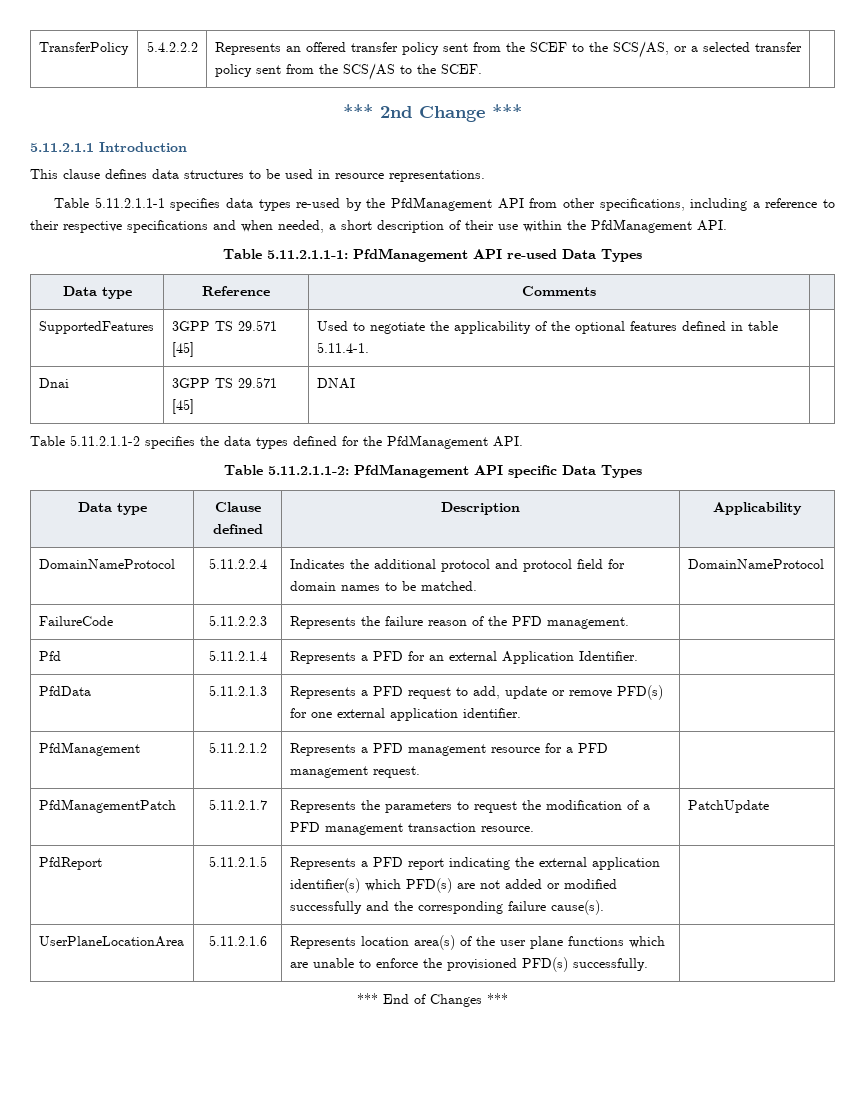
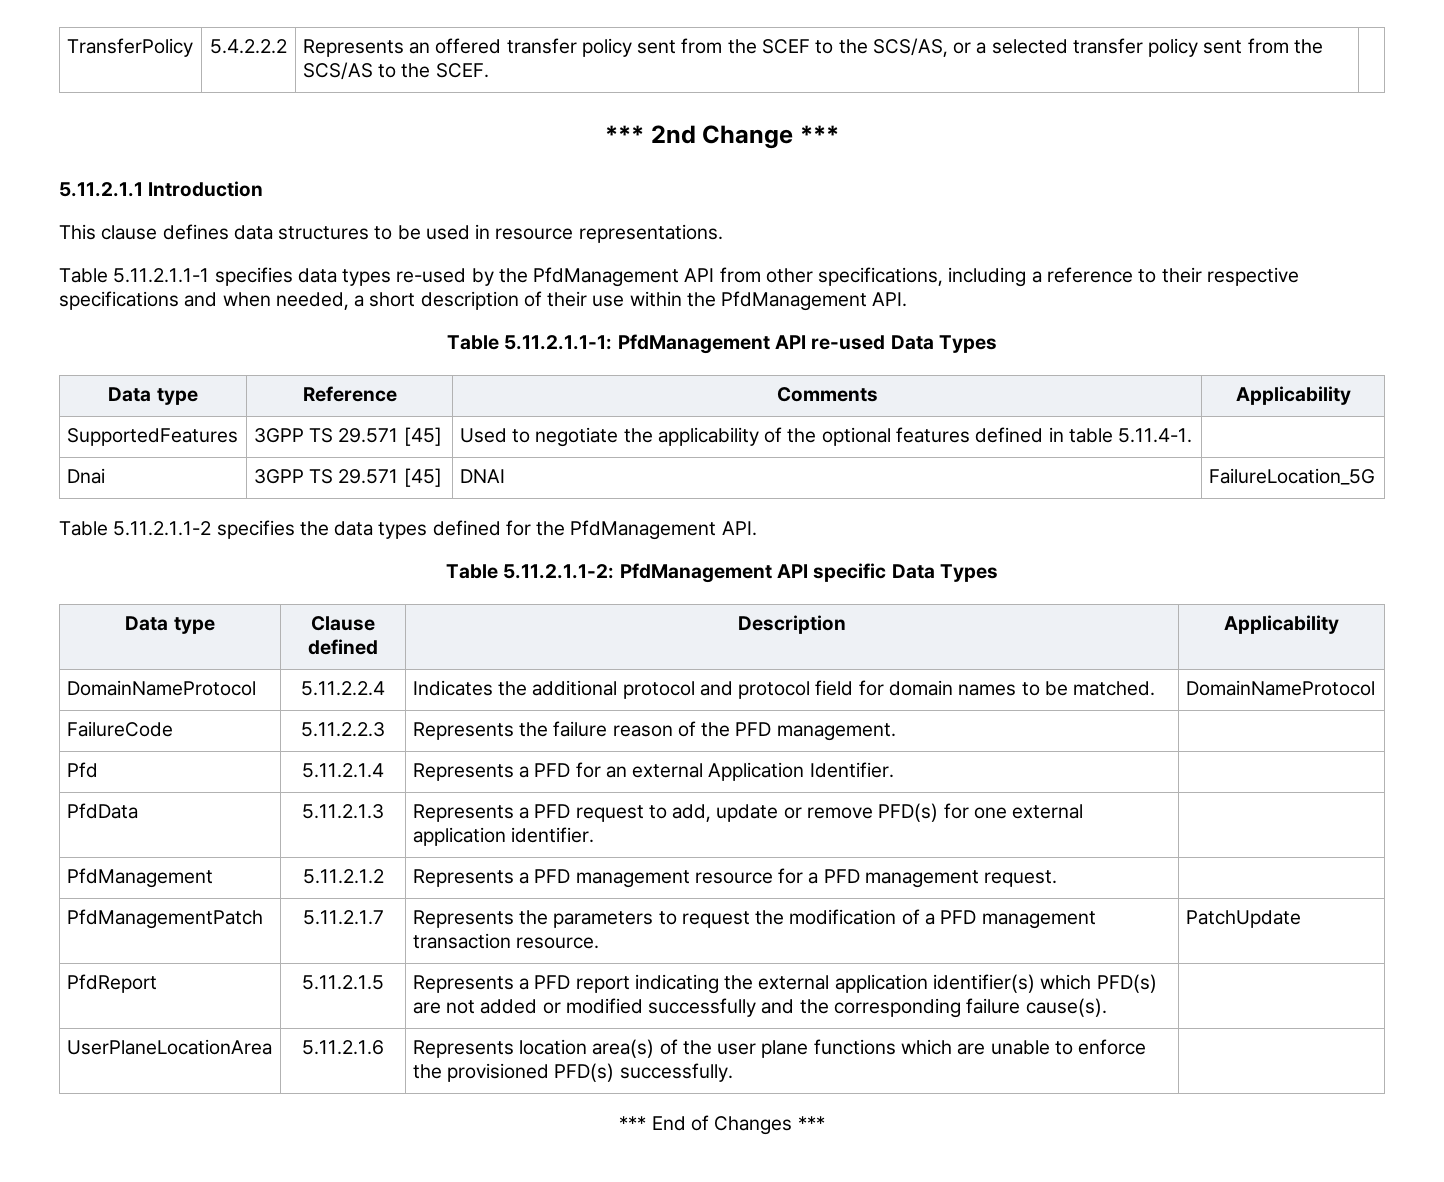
(596, 291) none -> [1235,386,1351,405] Applicability
(355, 383) none -> [1208,468,1375,485] FailureLocation_5G

